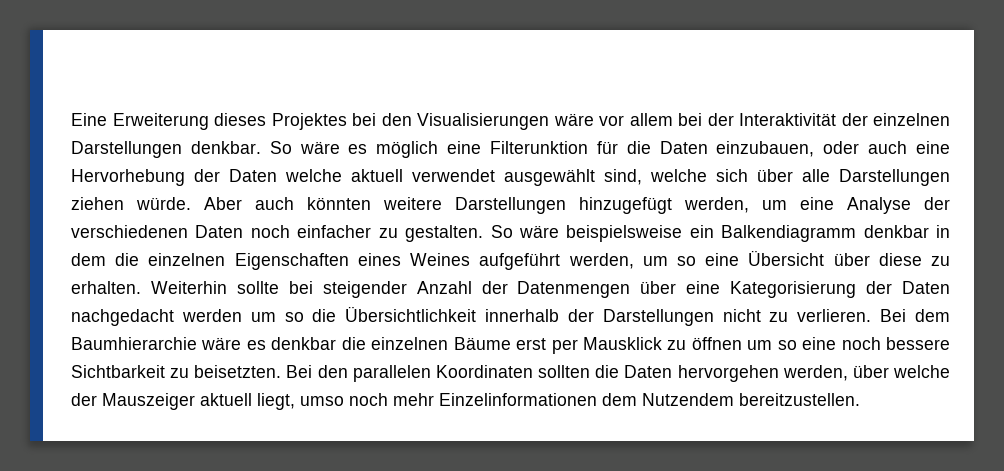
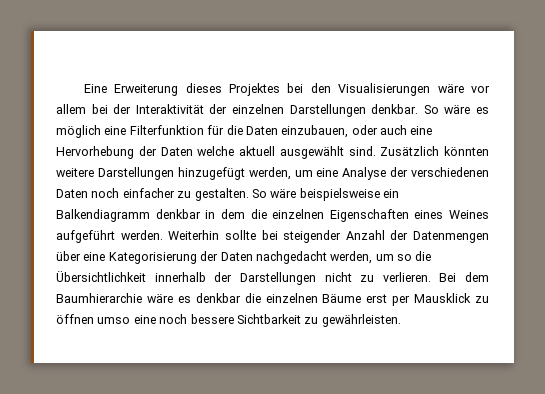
[489,141,588,154] Filterunktion -> [129,125,204,135] Filterfunktion
[412,169,950,186] [71,197,294,210] verwendet ausgewählt sind, welche sich über alle Darstellungen ziehen würde. Aber auch -> [279,146,440,159] ausgewählt sind. Zusätzlich
[568,250,950,269] [71,281,141,294] werden, um so eine Übersicht über diese zu erhalten. -> [120,230,163,240] werden.
[181,309,242,322] werden -> [330,251,373,264] werden,
[747,340,797,350] um so -> [97,317,131,324] umso
[194,365,951,382] [71,393,860,410] beisetzten. Bei den parallelen Koordinaten sollten die Daten hervorgehen werden, über welche der Mauszeiger aktuell liegt, umso noch mehr Einzelinformationen dem Nutzendem bereitzustellen. -> [321,314,401,327] gewährleisten.

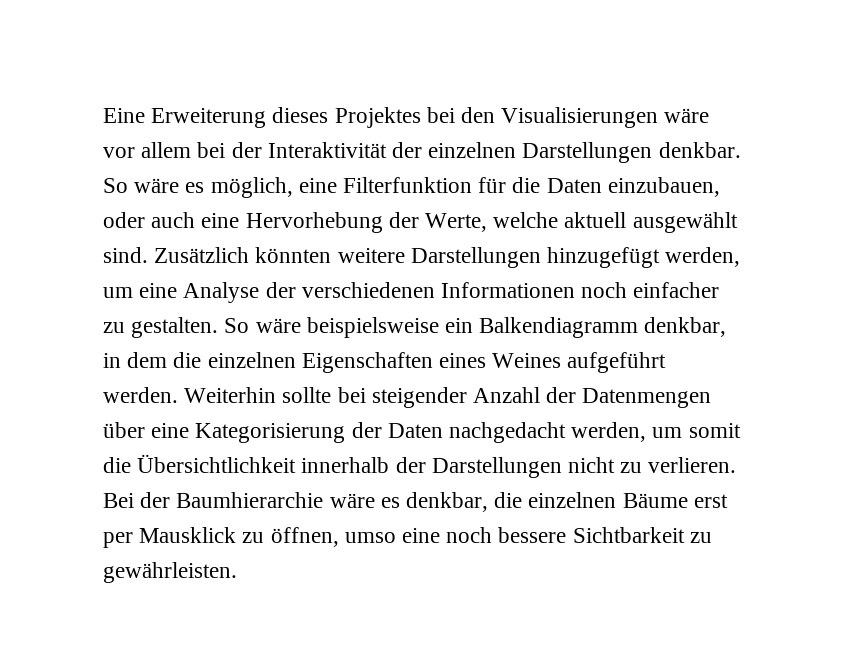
[56,125,101,138] möglich -> [210,177,293,198] möglich,
[160,147,193,156] Daten -> [425,213,488,232] Werte,
[56,189,88,198] Daten -> [441,282,576,298] Informationen
[155,209,201,219] denkbar -> [644,317,727,337] denkbar,
[397,254,412,261] so -> [688,423,741,438] somit
[465,272,489,282] dem -> [140,492,171,508] der
[195,293,241,303] denkbar -> [406,492,489,512] denkbar,
[56,314,94,324] öffnen -> [270,527,339,547] öffnen,

